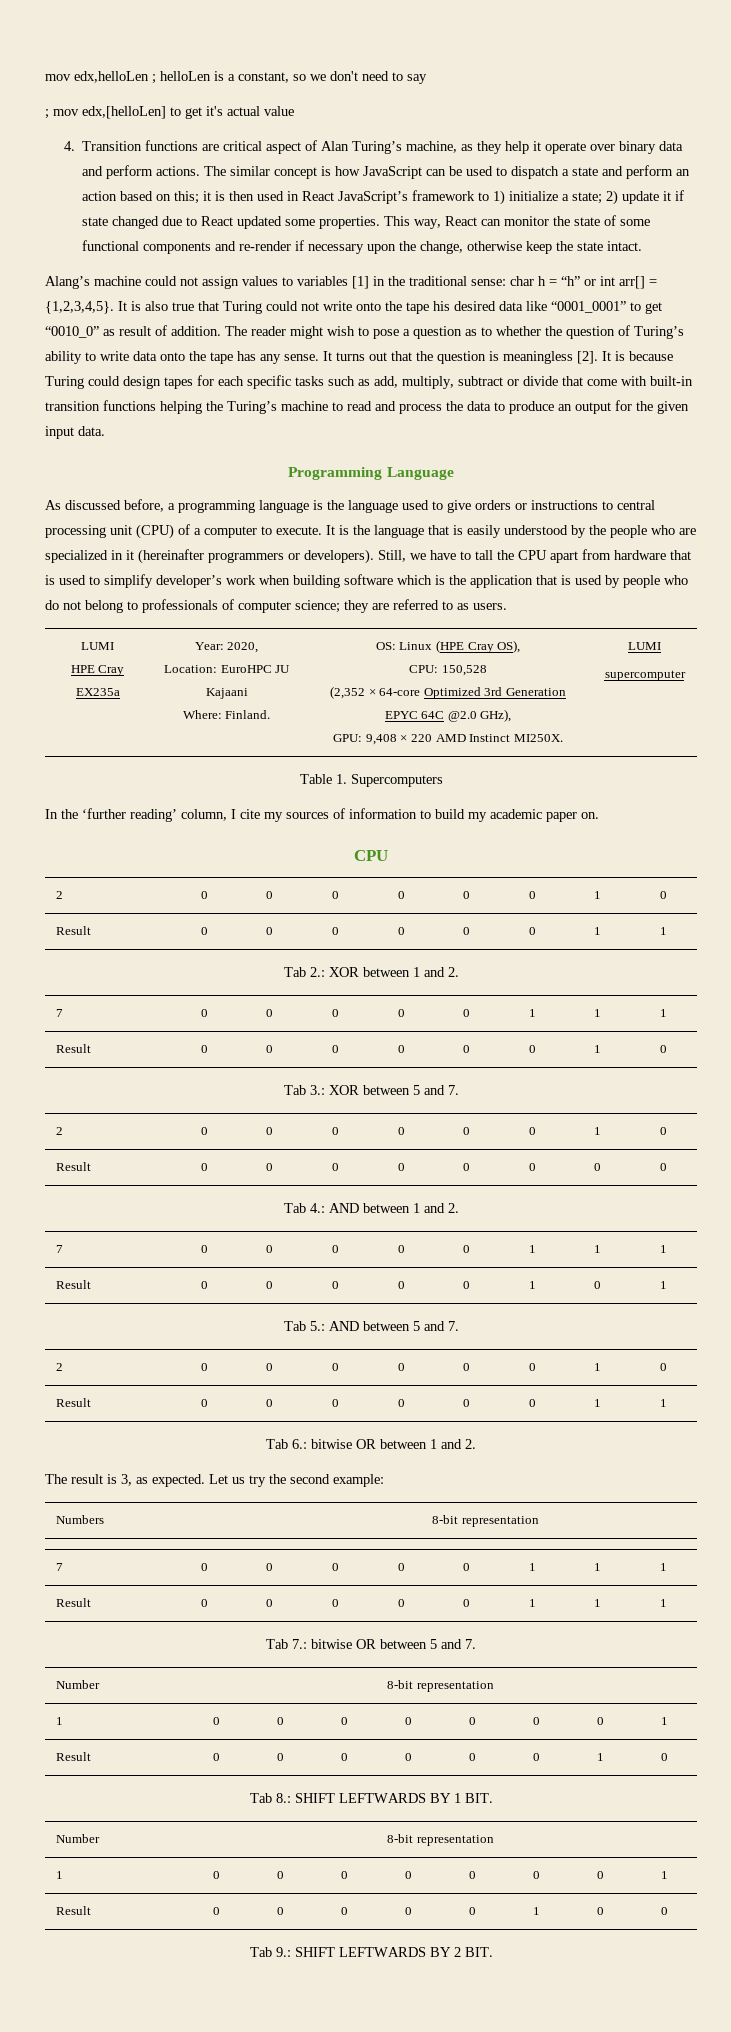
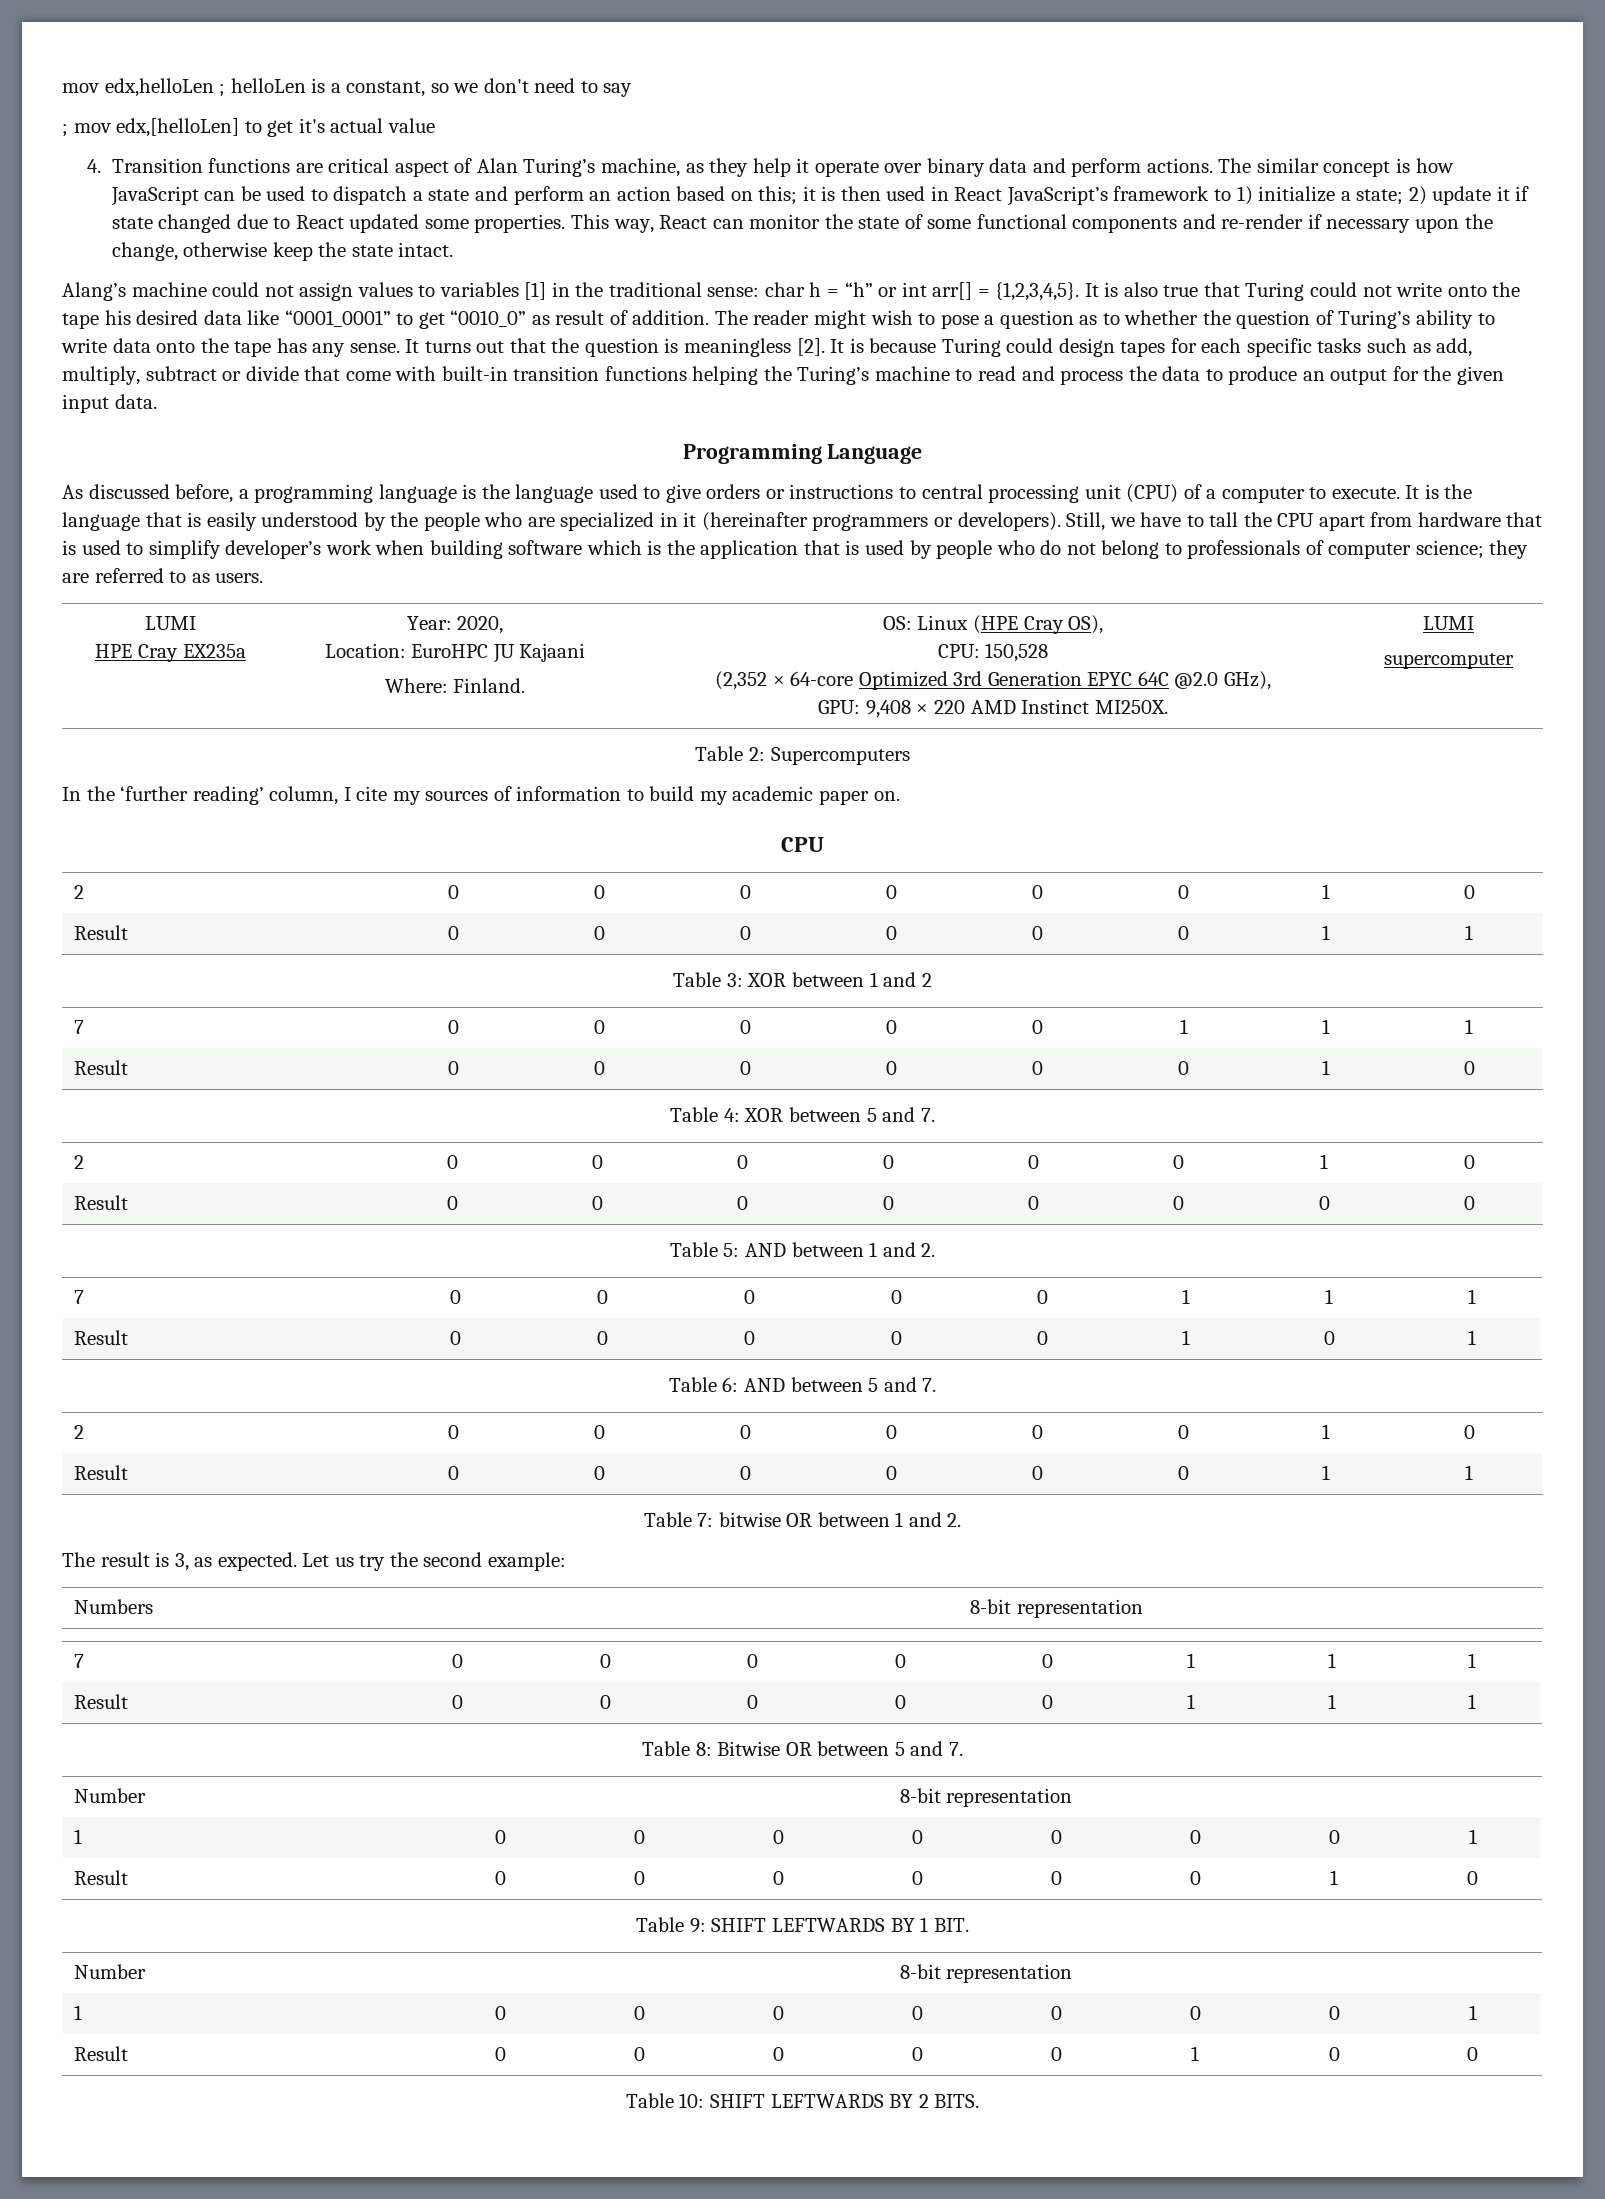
[335,774,347,784] 1. -> [749,747,765,761] 2:
[283,967,325,977] Tab 2.: -> [673,972,743,987] Table 3:
[447,967,459,977] 2. -> [921,973,932,987] 2
[283,1085,325,1095] Tab 3.: -> [670,1107,740,1122] Table 4:
[283,1203,325,1213] Tab 4.: -> [669,1242,740,1257] Table 5:
[283,1321,325,1331] Tab 5.: -> [668,1377,739,1392] Table 6:
[266,1439,307,1449] Tab 6.: -> [643,1512,714,1527] Table 7:
[266,1639,352,1649] Tab 7.: bitwise -> [642,1741,781,1756] Table 8: Bitwise
[249,1793,291,1803] Tab 8.: -> [636,1917,706,1933] Table 9:
[249,1947,291,1957] Tab 9.: -> [625,2093,705,2108] Table 10:
[464,1947,493,1957] BIT. -> [934,2094,980,2108] BITS.

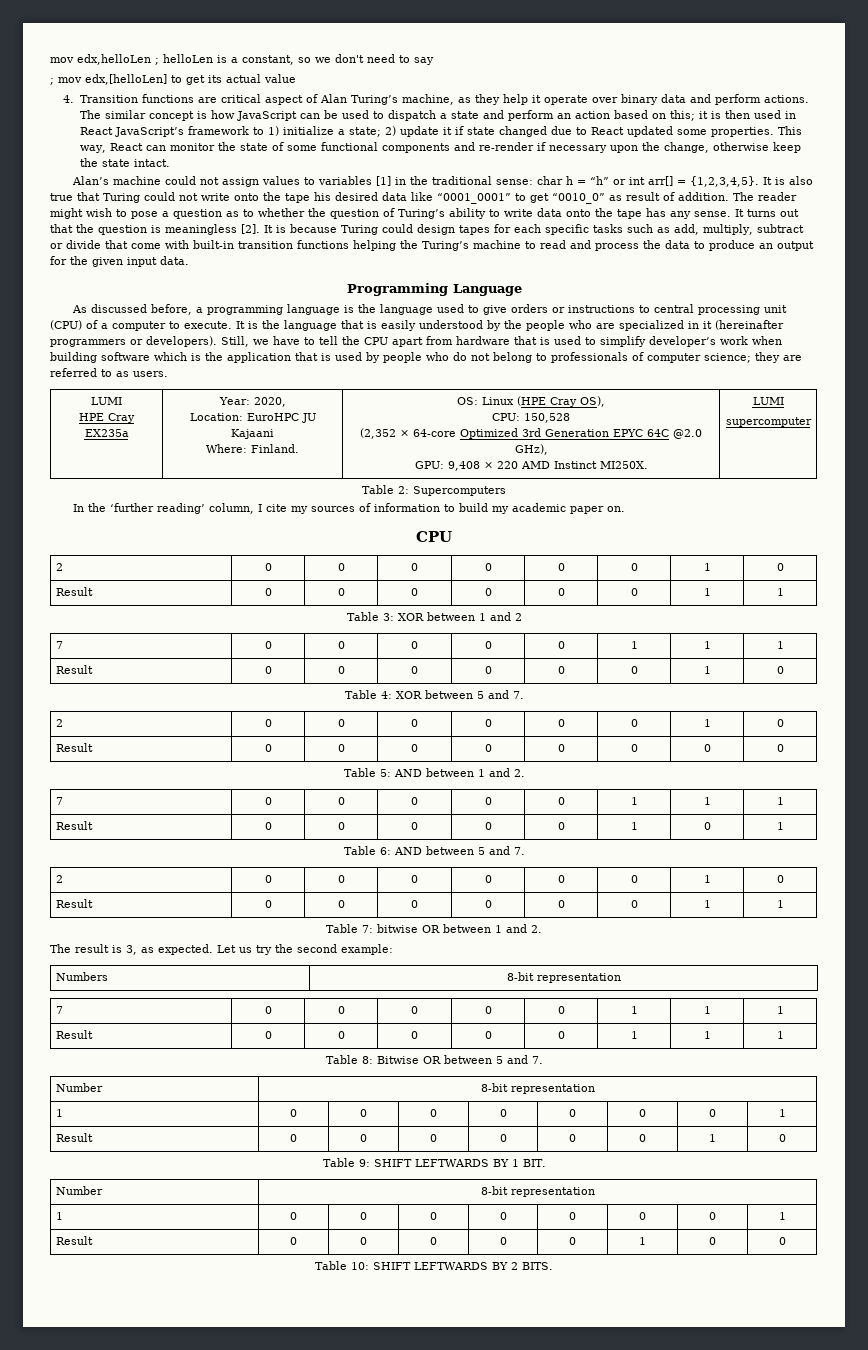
[298,118,325,133] it's -> [208,75,222,83] its
[62,282,126,301] Alang’s -> [71,176,109,185] Alan’s
[1209,512,1239,527] tall -> [319,336,338,345] tell

